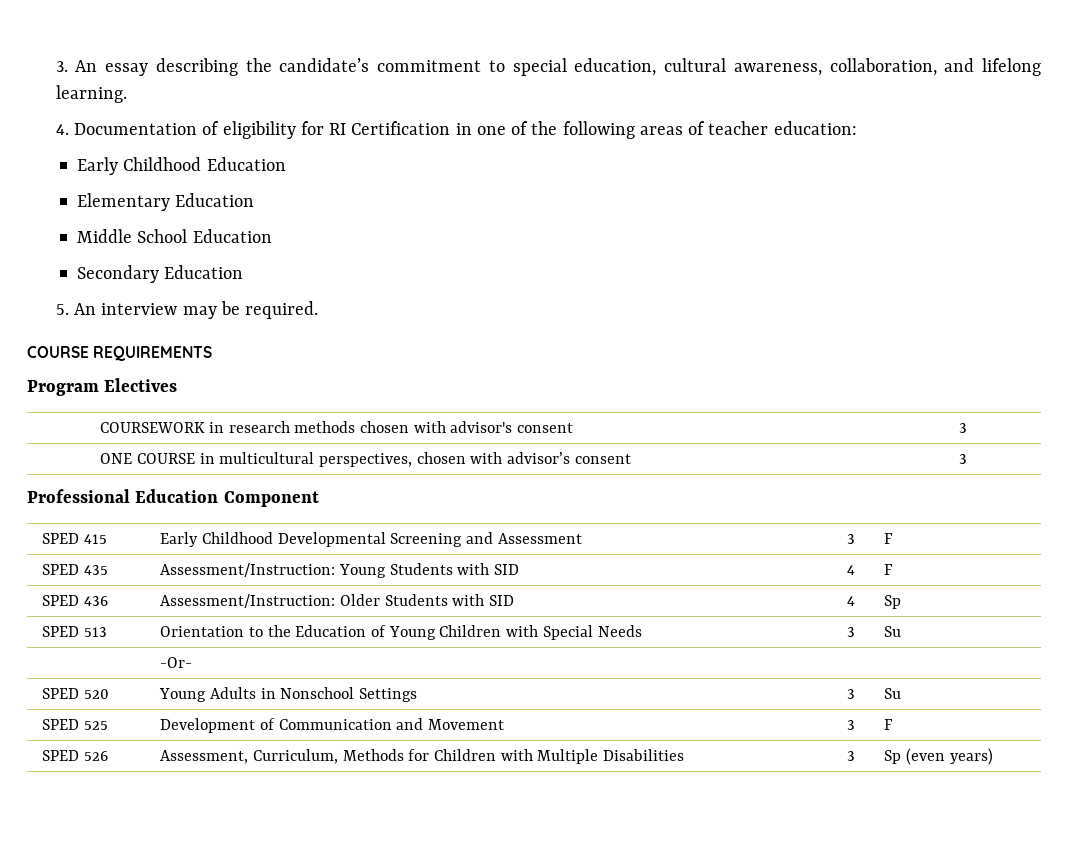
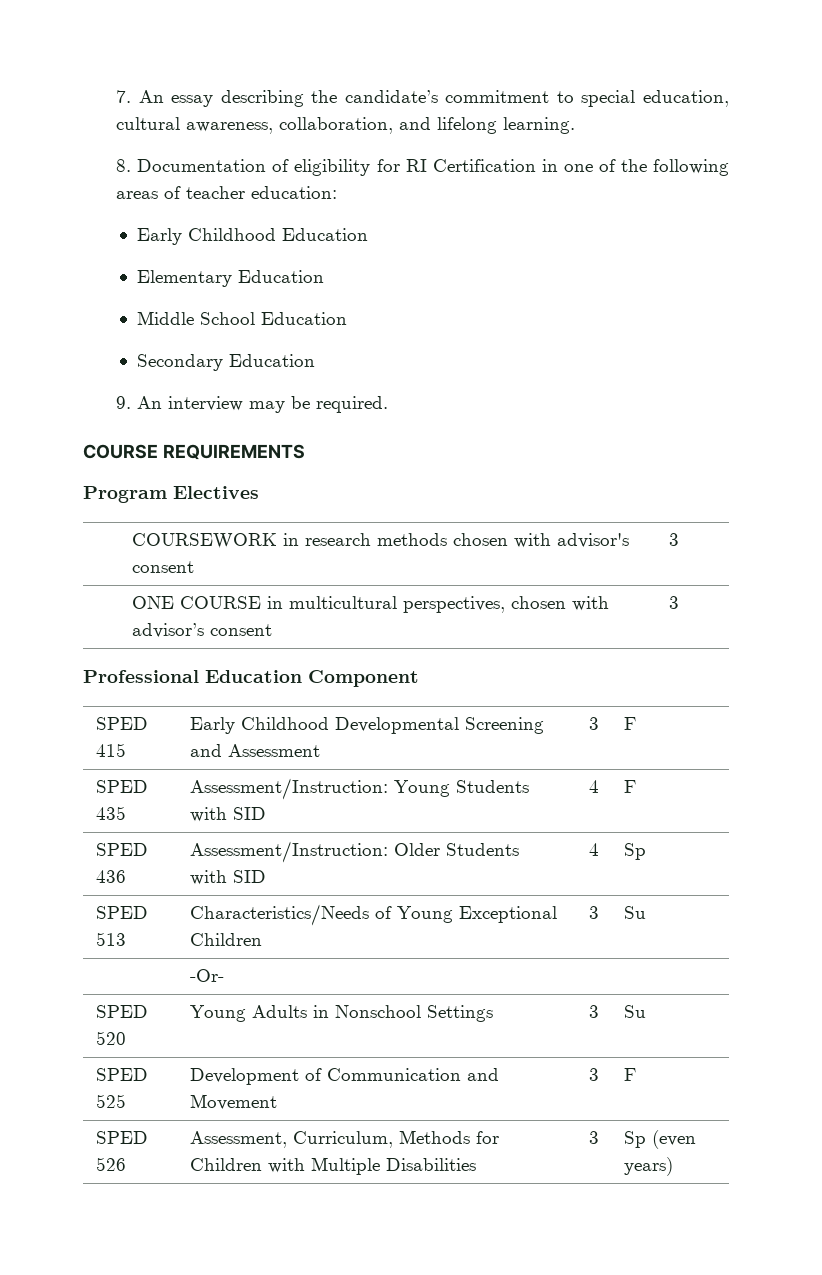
[55,61,68,72] 3. -> [116,90,132,103] 7.
[55,124,69,135] 4. -> [116,159,132,172] 8.
[55,304,69,315] 5. -> [116,396,132,409] 9.
[160,625,367,637] Orientation to the Education -> [190,904,370,926] Characteristics/Needs
[439,625,642,640] Children with Special Needs -> [459,906,558,923] [190,933,263,946] Exceptional Children

